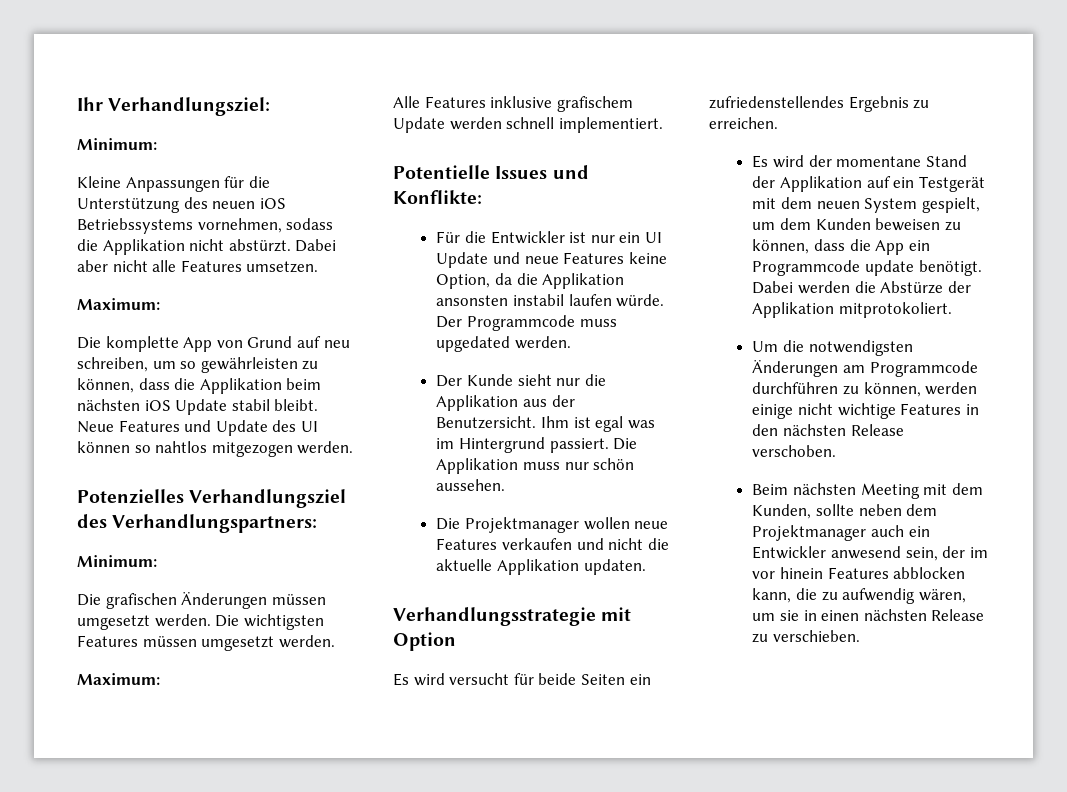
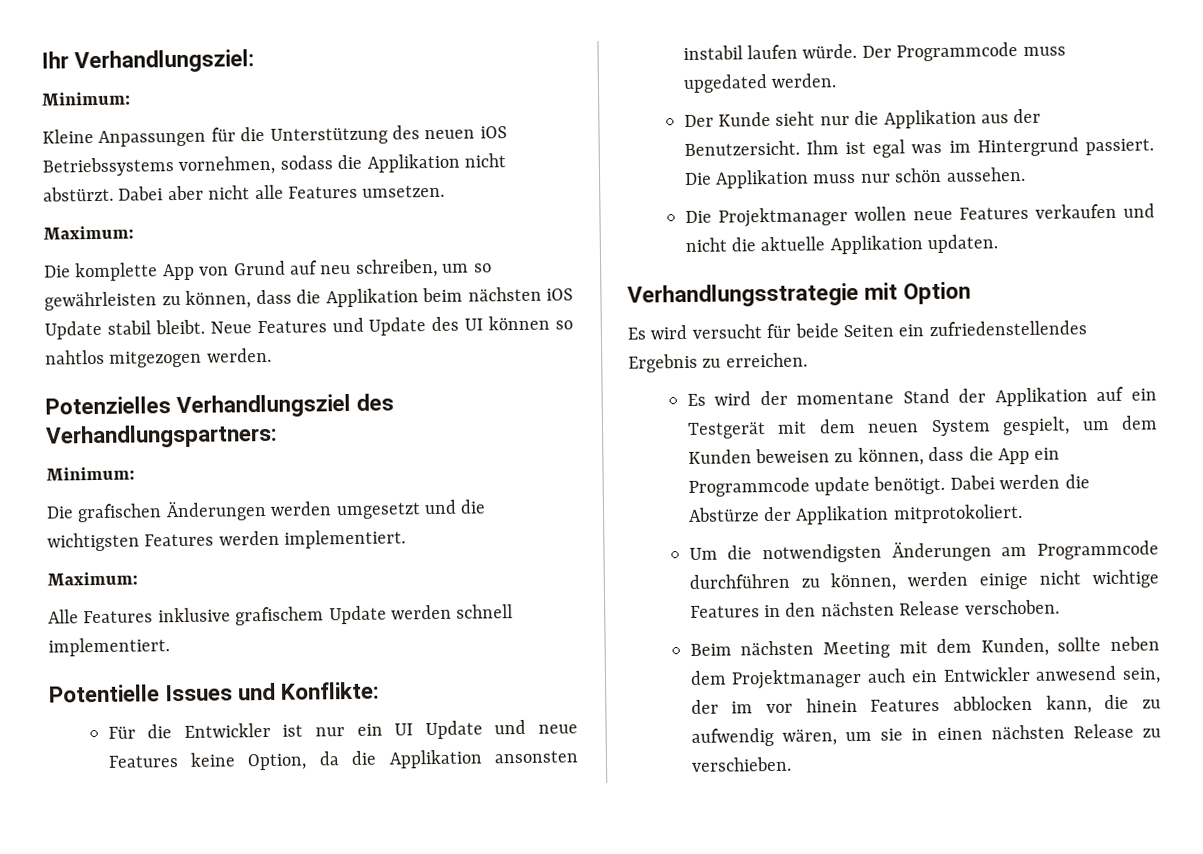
[271,594,326,605] [77,614,324,630] [77,635,335,651] müssen umgesetzt werden. Die wichtigsten Features müssen umgesetzt werden. -> [270,499,487,520] [47,529,407,552] werden umgesetzt und die wichtigsten Features werden implementiert.

